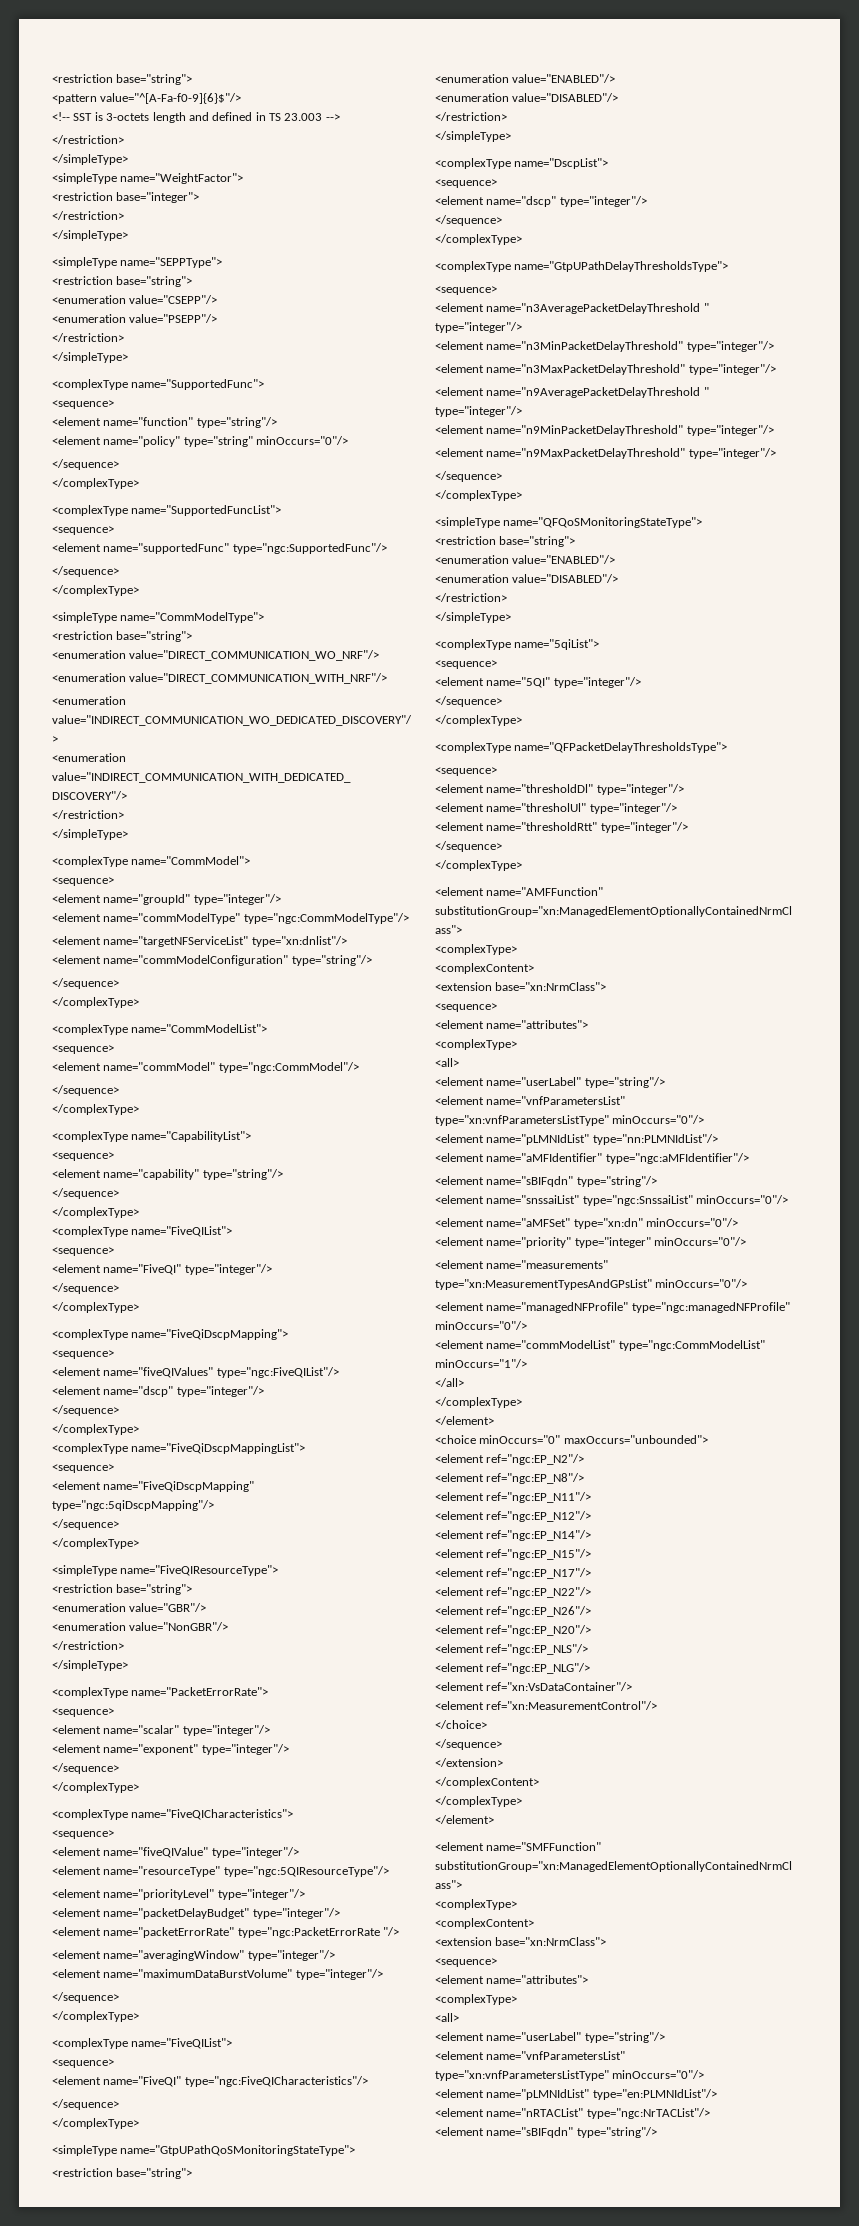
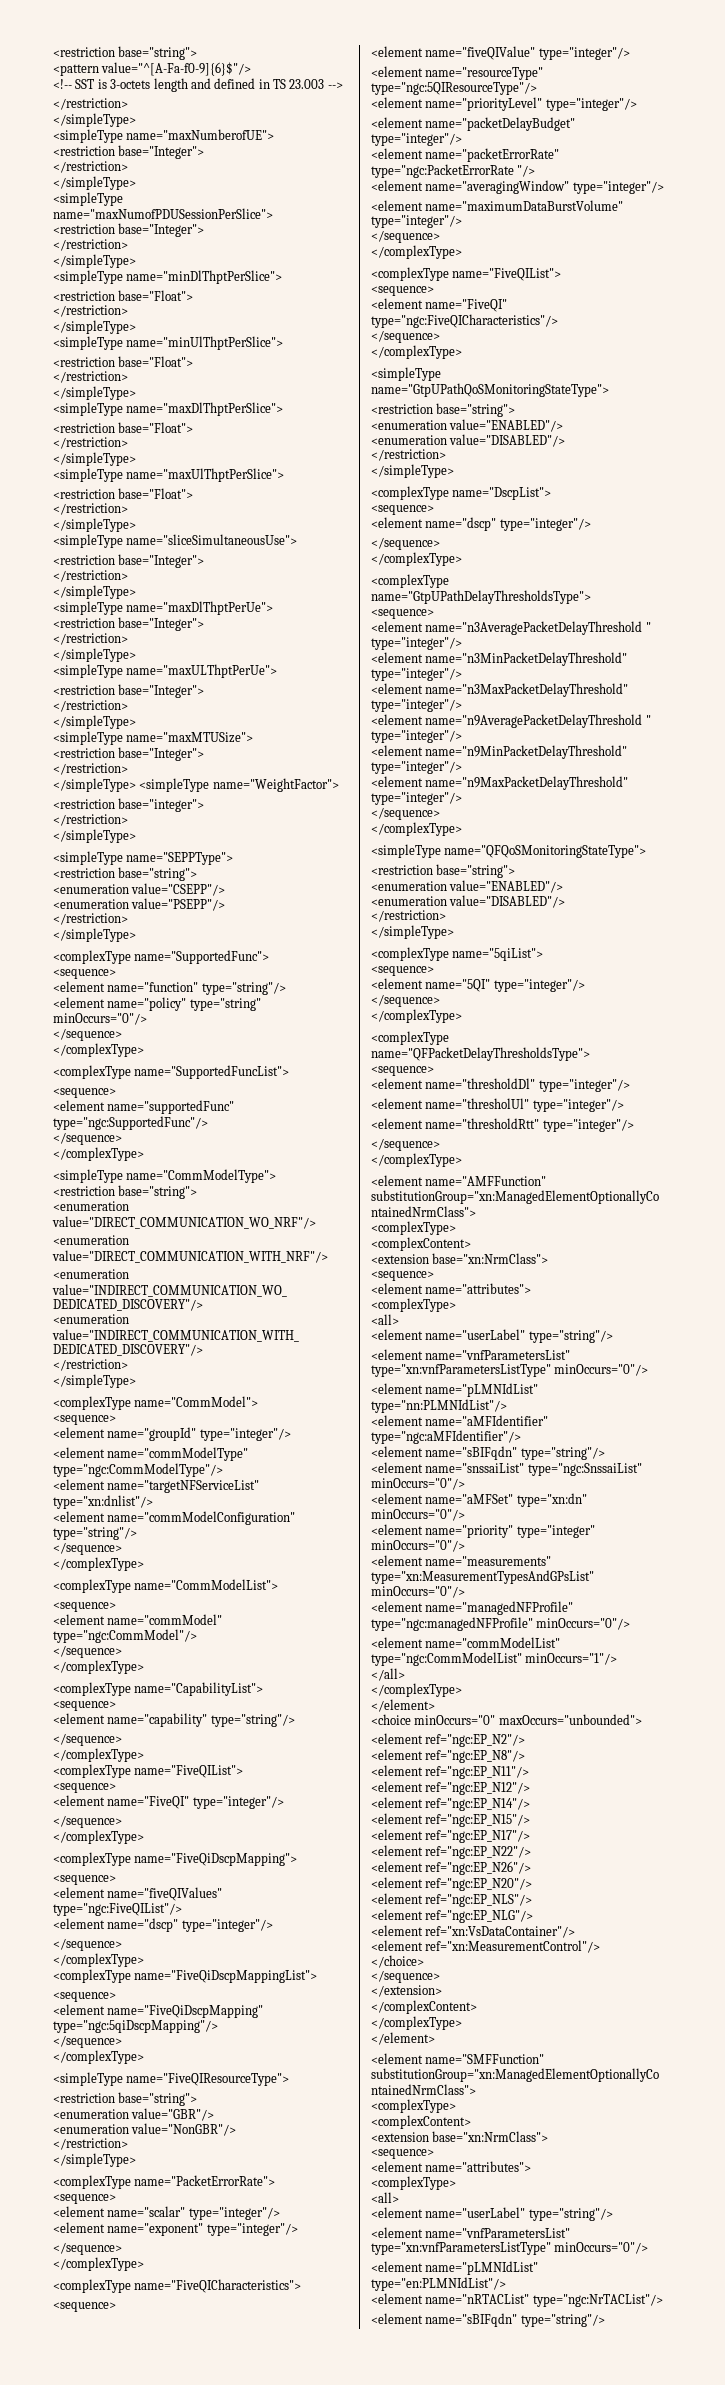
(117, 178) none -> [126,129,275,140] [53,145,205,159] [53,161,128,173] [53,176,136,190] [53,192,123,206] [53,208,273,219] [53,223,205,237] [53,239,128,251] [53,254,136,268] [53,270,283,284] [53,290,194,301] [53,305,128,317] [53,320,136,334] [53,336,284,350] [53,356,194,367] [53,371,128,383] [53,386,136,400] [53,402,284,416] [53,422,194,433] [53,437,128,449] [53,452,136,466] [53,468,285,482] [53,488,194,499] [53,503,128,515] [53,518,136,532] [53,534,298,548] [53,554,205,568] [53,570,128,582] [53,585,136,599] [53,601,274,615] [53,617,205,631] [53,633,128,645] [53,648,136,662] [53,664,278,678] [53,684,205,698] [53,700,128,712] [53,715,136,729] [53,731,254,745] [53,747,205,761] [53,763,128,775] [53,778,210,792] name="maxNumberofUE"> // <restriction base="Integer"> // </restriction> // </simpleType> // <simpleType name="maxNumofPDUSessionPerSlice"> // <restriction base="Integer"> // </restriction> // </simpleType> // <simpleType name="minDlThptPerSlice"> // <restriction base="Float"> // </restriction> // </simpleType> // <simpleType name="minUlThptPerSlice"> // <restriction base="Float"> // </restriction> // </simpleType> // <simpleType name="maxDlThptPerSlice"> // <restriction base="Float"> // </restriction> // </simpleType> // <simpleType name="maxUlThptPerSlice"> // <restriction base="Float"> // </restriction> // </simpleType> // <simpleType name="sliceSimultaneousUse"> // <restriction base="Integer"> // </restriction> // </simpleType> // <simpleType name="maxDlThptPerUe"> // <restriction base="Integer"> // </restriction> // </simpleType> // <simpleType name="maxULThptPerUe"> // <restriction base="Integer"> // </restriction> // </simpleType> // <simpleType name="maxMTUSize"> // <restriction base="Integer"> // </restriction> // </simpleType> <simpleType

